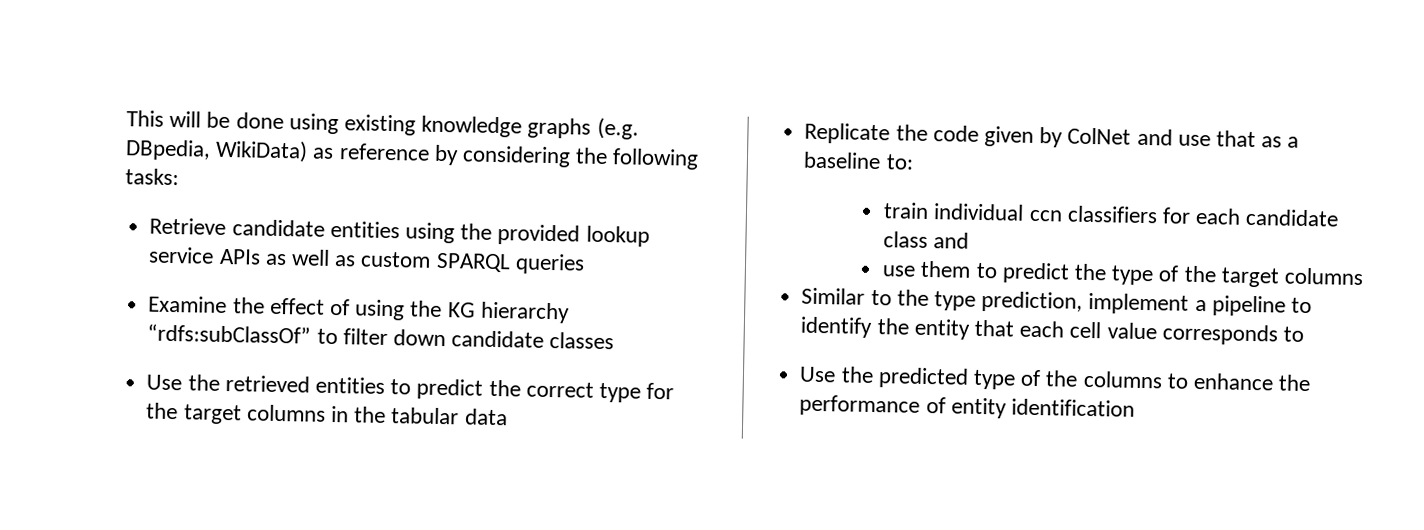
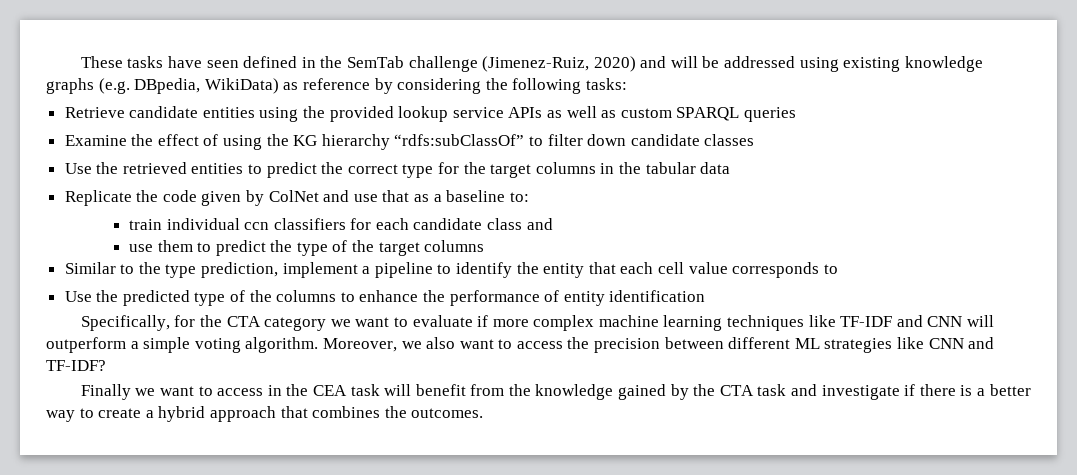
[126,110,164,127] This -> [80,56,667,72] These tasks have seen defined in the SemTab challenge (Jimenez-Ruiz, 2020) and
[235,112,284,130] done -> [724,56,796,68] addressed
(1135, 407) none -> [80,315,995,331] [46,337,995,353] [46,360,106,371] [80,384,1031,400] [46,406,484,422] // Specifically, for the CTA category we want to evaluate if more complex machine learning techniques like TF-IDF and CNN will outperform a simple voting algorithm. Moreover, we also want to access the precision between different ML strategies like CNN and TF-IDF? // Finally we want to access in the CEA task will benefit from the knowledge gained by the CTA task and investigate if there is a better way to create a hybrid approach that combines the outcomes.

